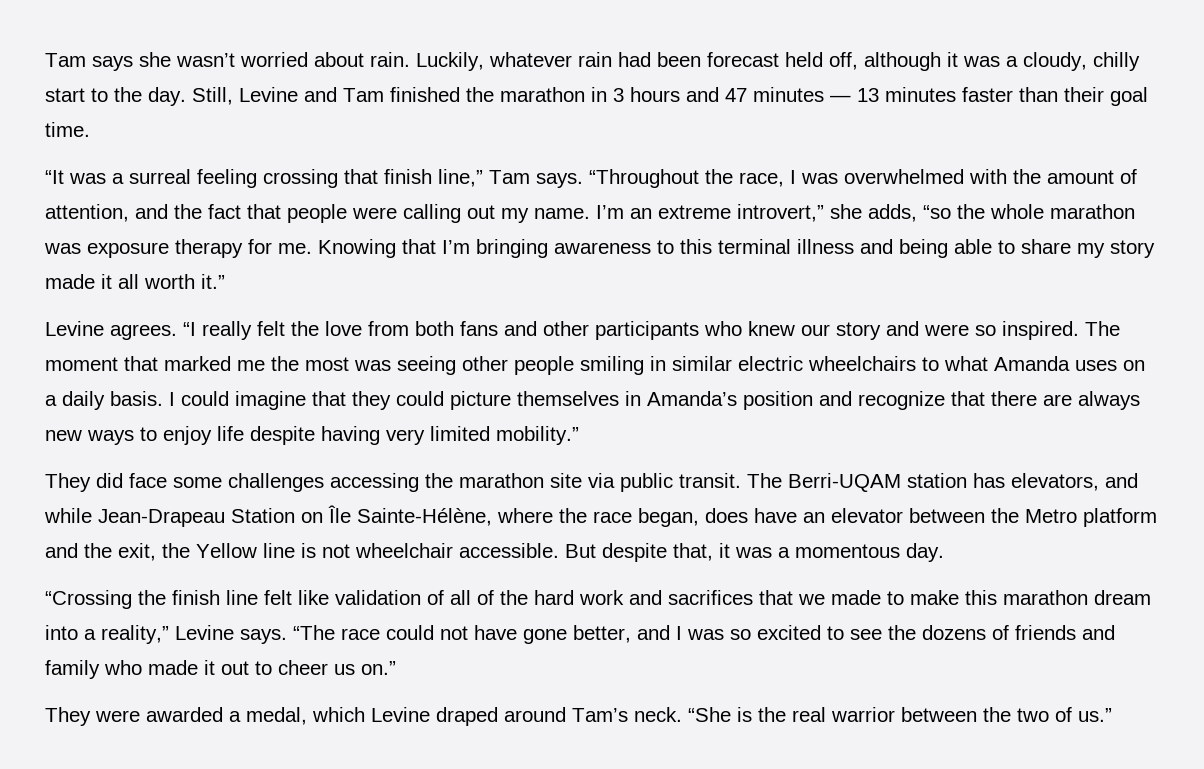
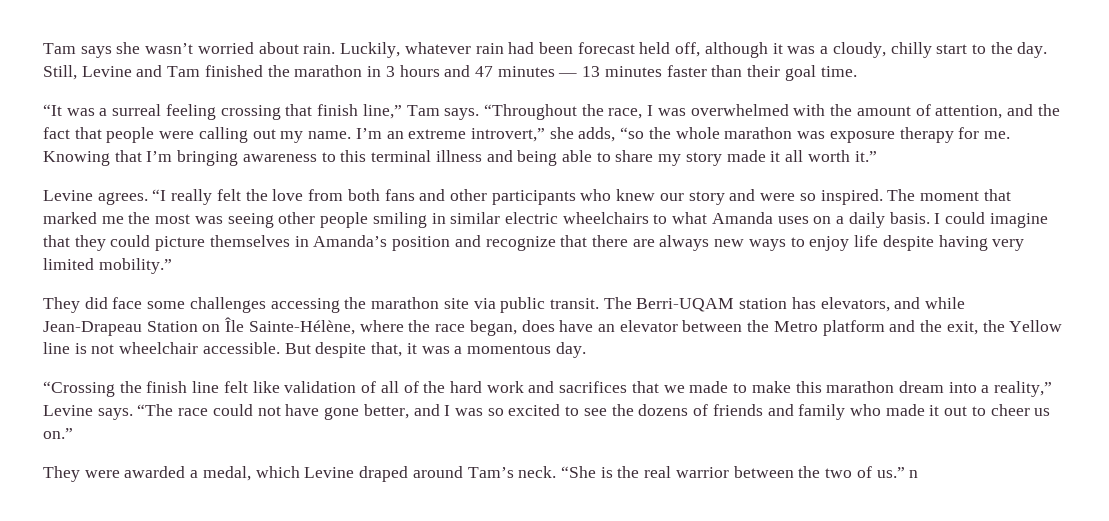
(1112, 715) none -> [909,470,919,478] n

